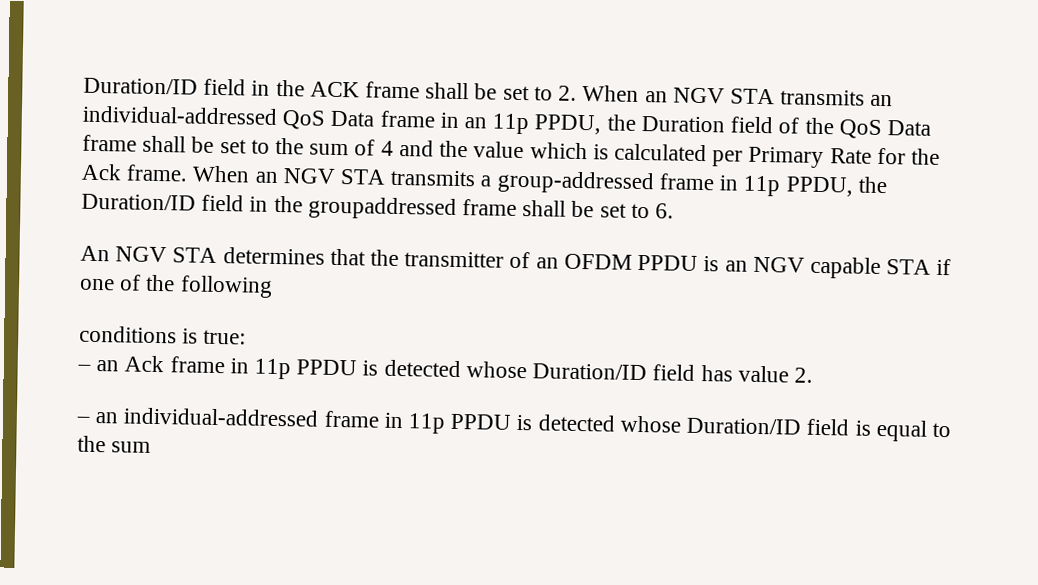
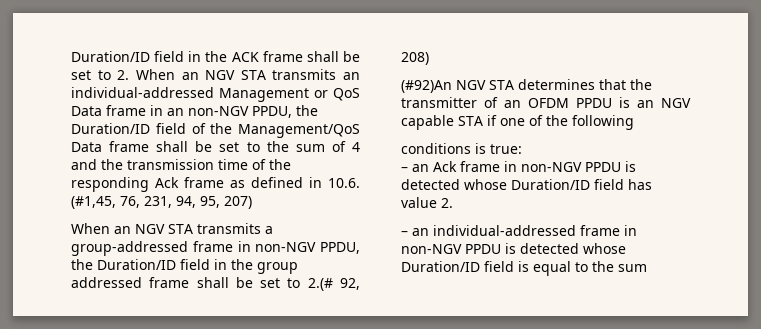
(278, 115) none -> [219,88,328,102] Management or
[492,113,725,135] 11p PPDU, the Duration -> [188,105,318,118] [71,123,150,134] non-NGV PPDU, the Duration/ID
[838,119,882,139] QoS -> [238,124,360,138] Management/QoS
[473,141,940,169] [81,163,189,182] value which is calculated per Primary Rate for the Ack frame. -> [127,159,291,170] [71,177,360,192] [71,196,252,209] transmission time of the responding Ack frame as defined in 10.6. (#1,45, 76, 231, 94, 95, 207) //
[743,175,781,197] 11p -> [255,242,317,252] non-NGV
[307,196,675,220] [80,245,110,262] groupaddressed frame shall be set to 6. // An -> [257,262,298,274] [71,277,360,291] [401,52,429,65] [401,80,452,93] group addressed frame shall be set to 2.(# 92, 208) // (#92)An
[254,358,292,380] 11p -> [521,162,582,172] non-NGV
[408,413,446,434] 11p -> [401,244,462,254] non-NGV

